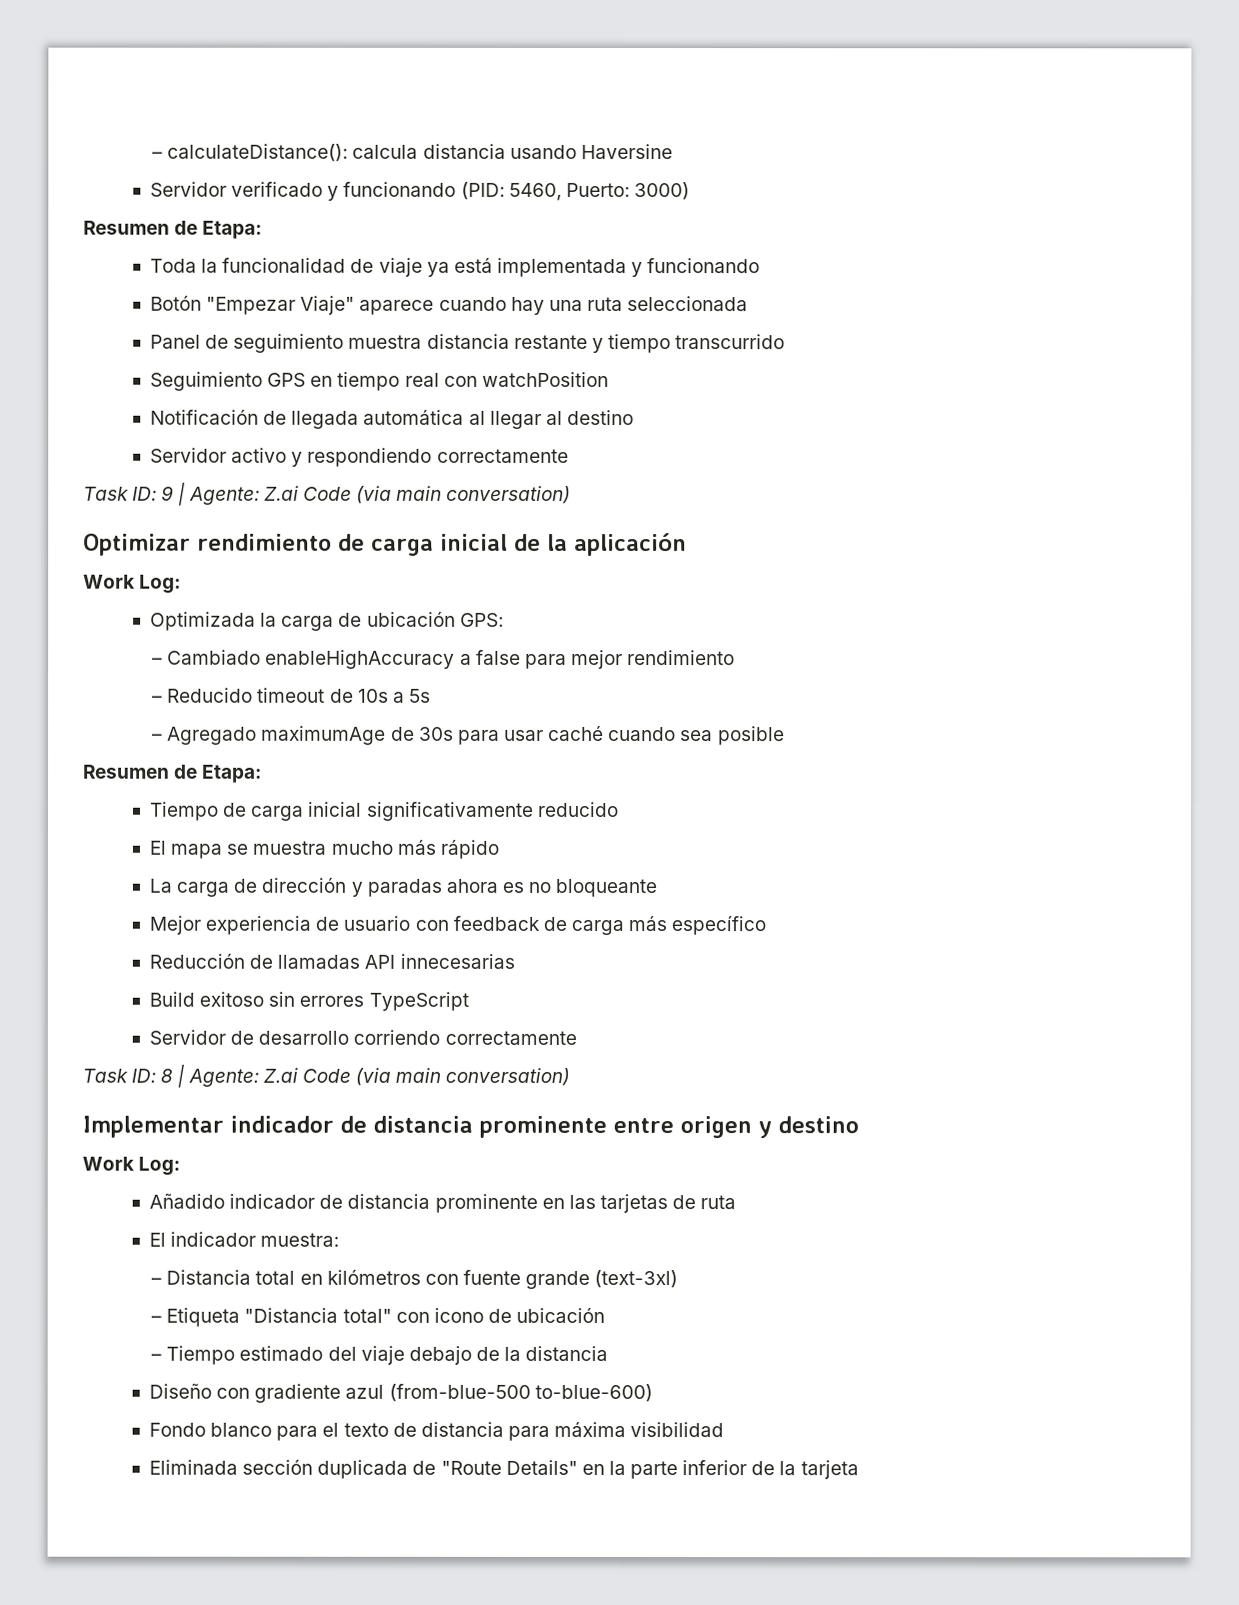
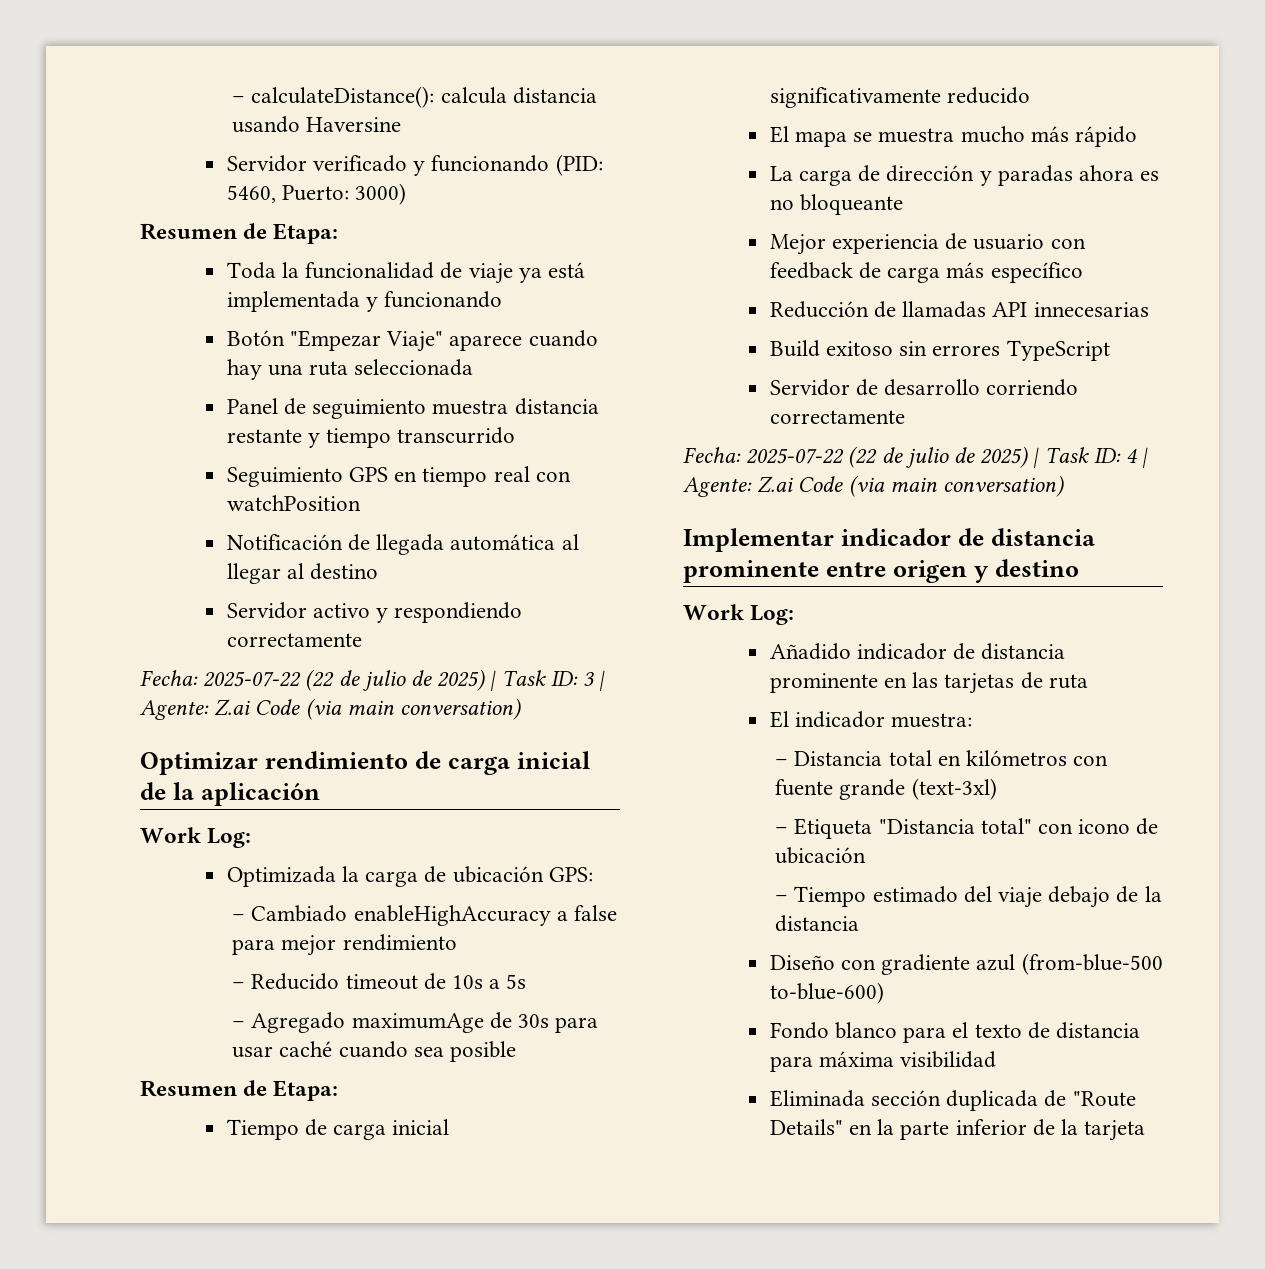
[83,485,175,501] Task ID: 9 -> [140,669,595,691] Fecha: 2025-07-22 (22 de julio de 2025) | Task ID: 3
[82,1068,174,1083] Task ID: 8 -> [683,446,1138,468] Fecha: 2025-07-22 (22 de julio de 2025) | Task ID: 4

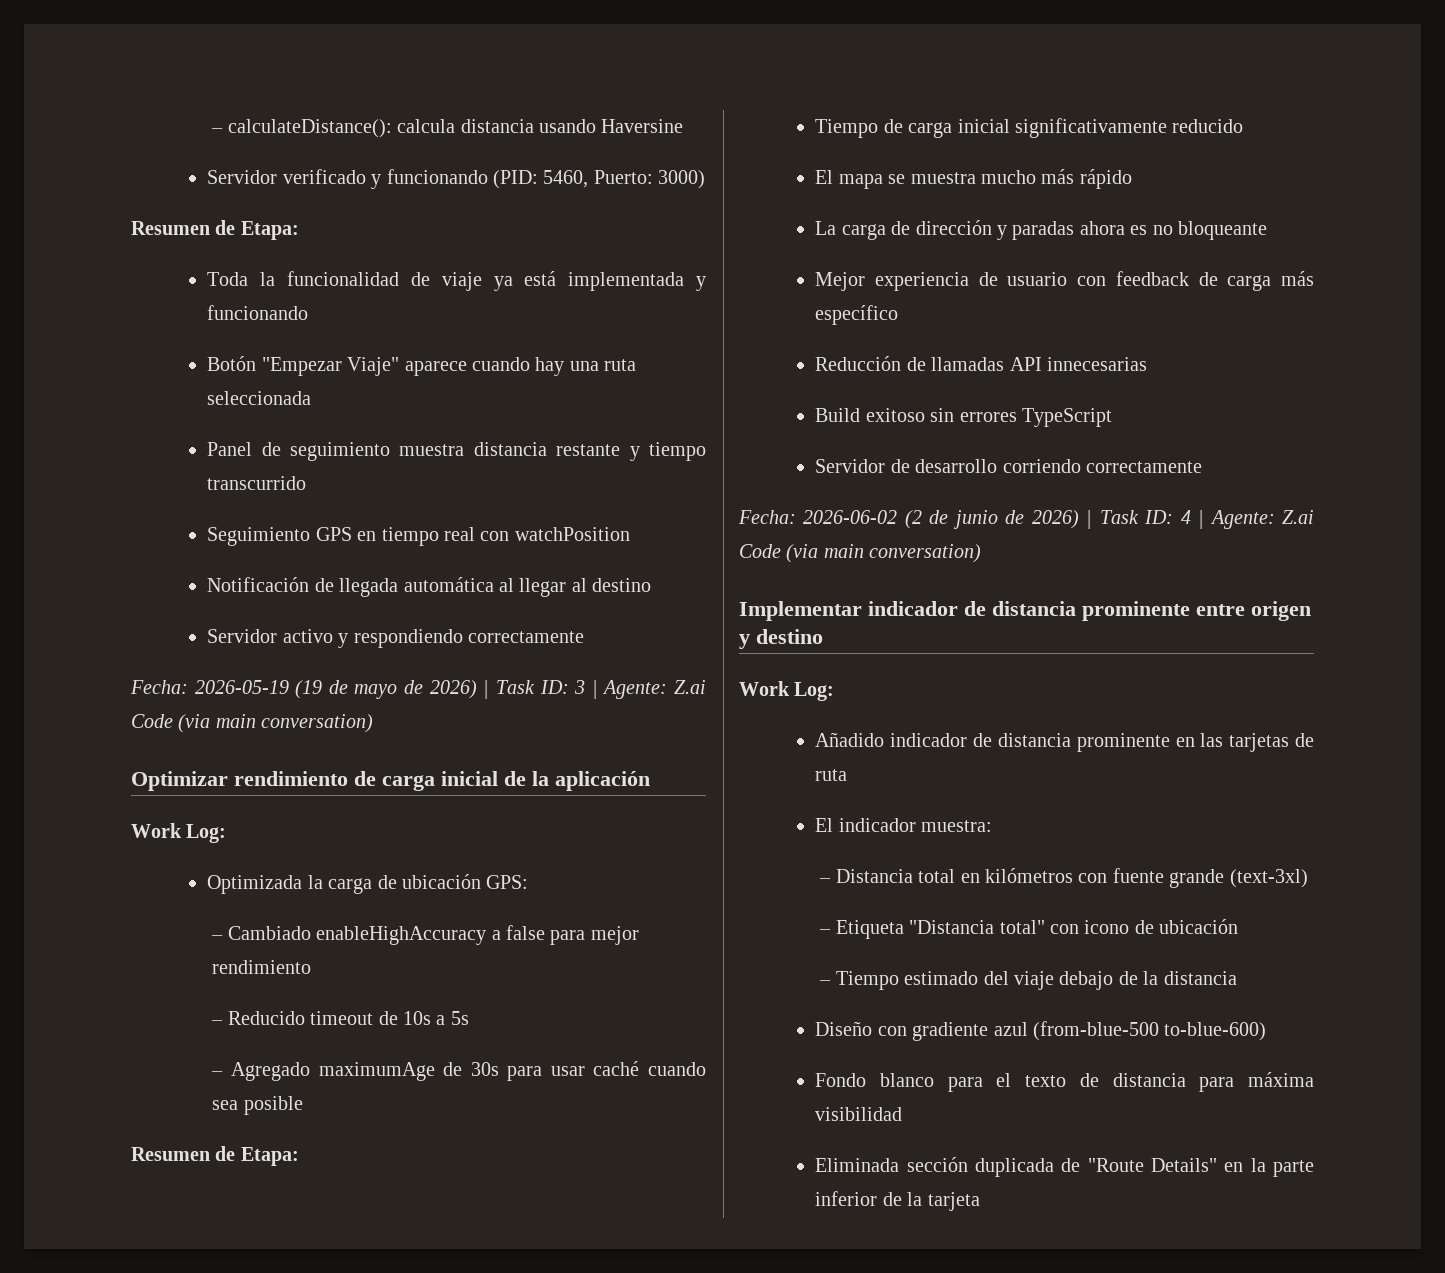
[203,669,486,691] 2025-07-22 (22 de julio de 2025) -> [194,680,477,699] 2026-05-19 (19 de mayo de 2026)
[746,446,1029,468] 2025-07-22 (22 de julio de 2025) -> [803,510,1079,529] 2026-06-02 (2 de junio de 2026)

